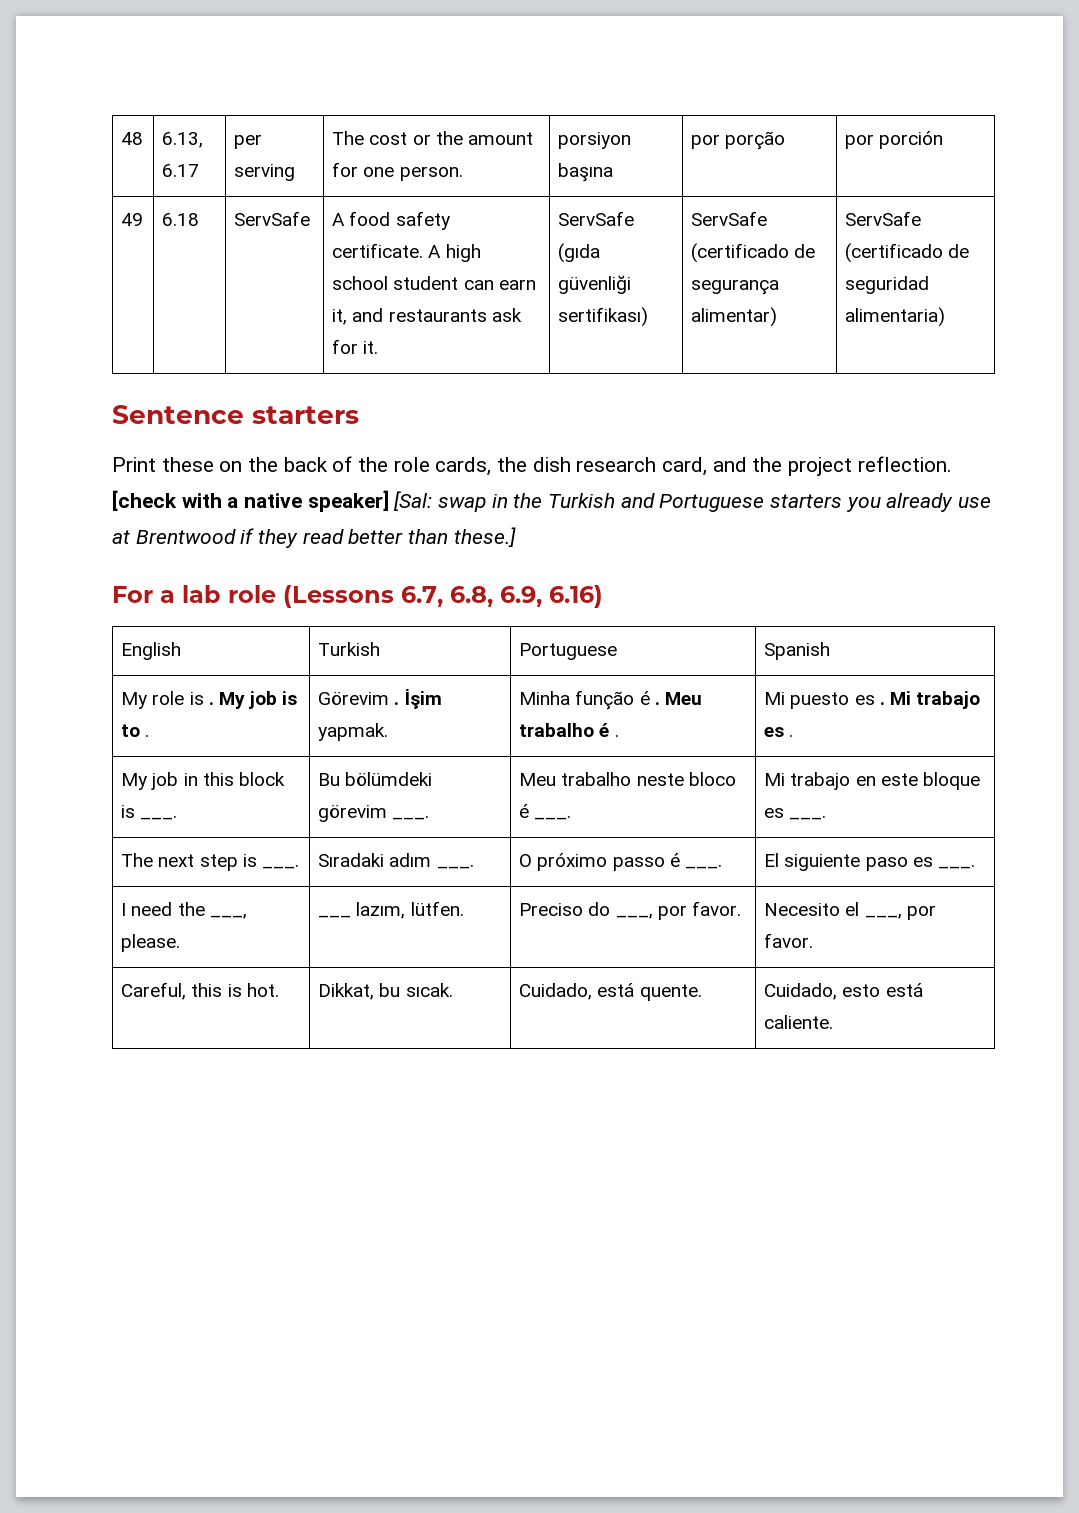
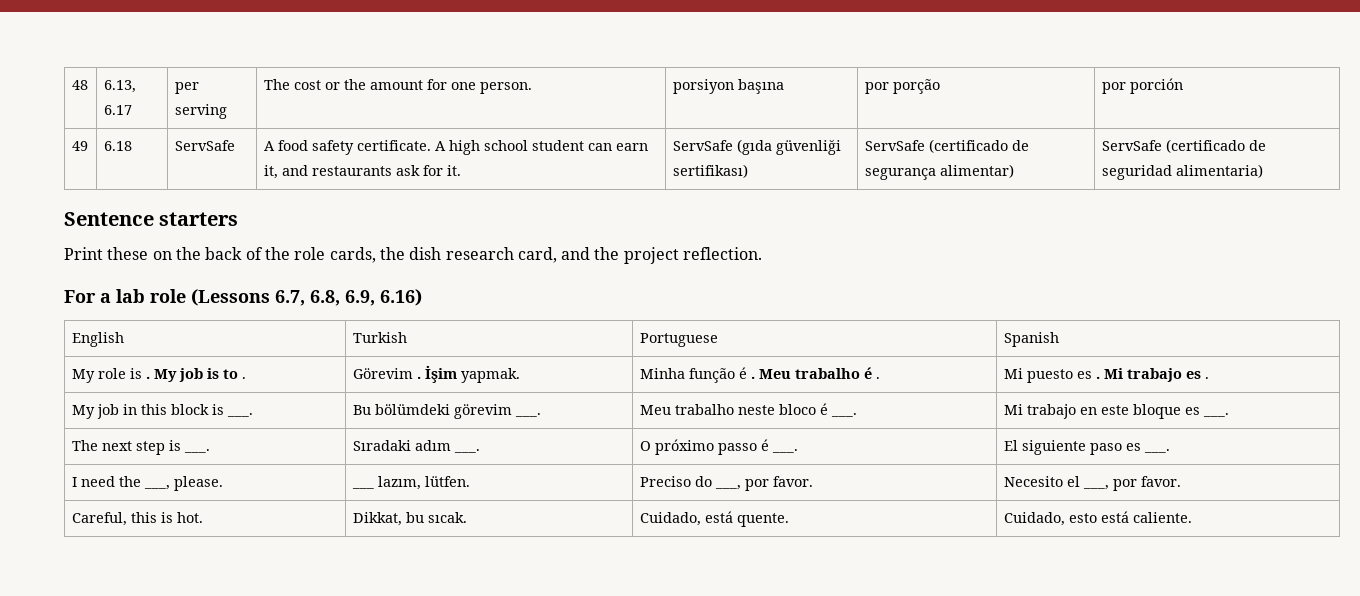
[112,490,992,512] [112,527,516,548] [check with a native speaker] [Sal: swap in the Turkish and Portuguese starters you already use at Brentwood if they read better than these.] -> (763, 253) none

